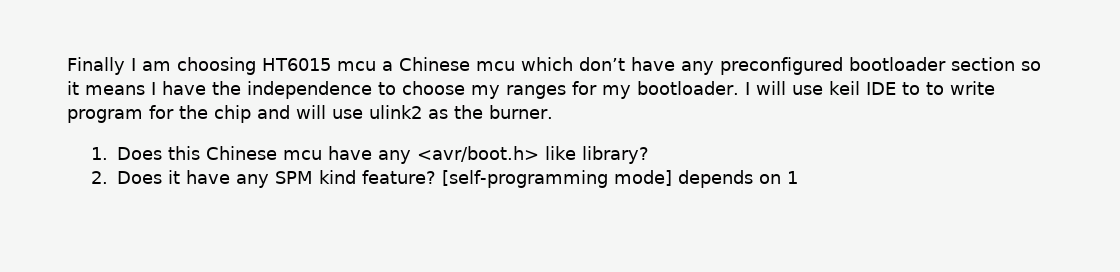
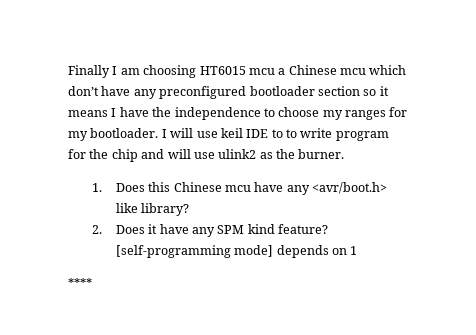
(798, 177) none -> [68,278,92,288] // ****

